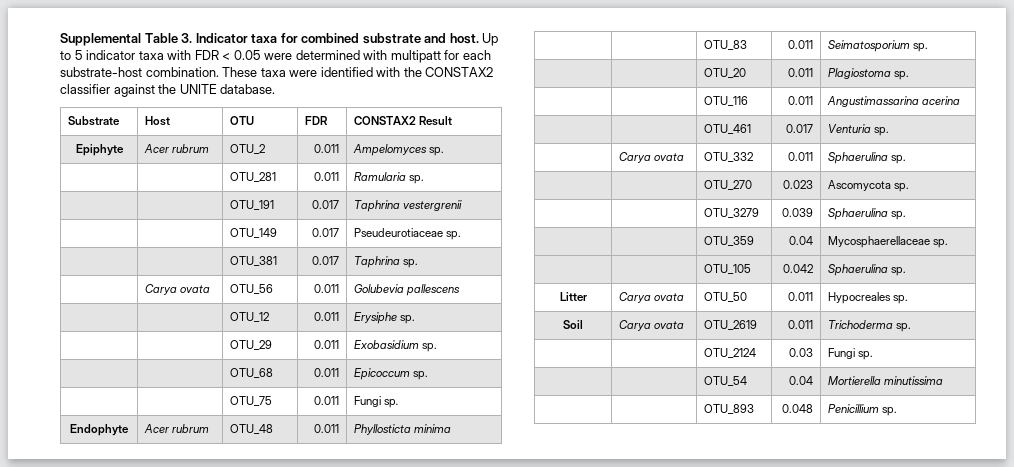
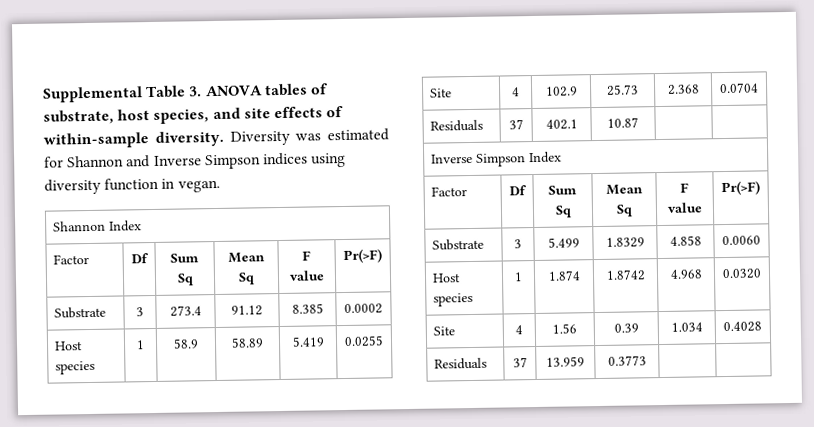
[195,33,499,46] [60,50,491,63] [60,67,494,77] [60,84,276,97] [68,116,121,126] [145,116,171,126] [230,116,255,125] [305,116,329,125] [354,116,453,126] [75,144,124,156] [144,144,210,153] [230,144,266,154] [313,144,339,153] [353,144,445,156] [230,172,277,182] [313,172,339,181] [354,172,425,184] [230,200,275,210] [311,200,339,209] [354,200,463,212] [230,228,278,238] [311,228,339,237] [354,228,462,240] [230,256,278,266] [311,256,339,265] [354,256,419,268] [145,284,211,295] [230,284,274,294] [313,284,339,293] [354,284,461,296] [230,312,270,322] [313,312,339,321] [354,312,416,324] [230,340,273,350] [313,340,339,349] [354,340,438,352] [230,368,274,378] [313,368,339,377] [354,368,429,380] [230,396,273,406] [313,396,339,405] [354,396,400,408] [70,424,129,436] [144,424,210,433] [230,424,274,434] [313,424,339,433] [354,424,452,435] [704,40,748,50] [787,40,813,49] [828,40,929,52] [704,68,747,78] [787,68,813,77] [828,68,910,80] [704,96,749,106] [787,96,813,105] [827,96,961,107] [704,124,752,134] [785,124,813,133] [828,124,890,136] [619,152,685,163] [704,152,754,162] [787,152,813,161] [828,152,907,164] [704,180,753,190] [782,180,813,189] [828,180,910,192] [704,208,760,218] [781,208,813,217] [828,208,907,220] [704,236,755,246] [788,236,813,245] [828,236,949,248] [704,264,752,274] [782,264,813,273] [828,264,907,276] [559,292,587,301] [619,292,685,303] [704,292,748,302] [787,292,813,301] [828,292,909,304] [563,320,583,329] [619,320,685,331] [704,320,758,330] [787,320,813,329] [828,320,912,332] [704,348,757,358] [788,348,813,357] [828,348,874,360] [704,376,748,386] [788,376,813,385] [828,376,944,385] [704,404,755,414] [781,404,813,413] [828,404,898,416] Indicator taxa for combined substrate and host. Up to 5 indicator taxa with FDR < 0.05 were determined with multipatt for each substrate-host combination. These taxa were identified with the CONSTAX2 classifier against the UNITE database. // Substrate | Host | OTU | FDR | CONSTAX2 Result // Epiphyte | Acer rubrum | OTU_2 | 0.011 | Ampelomyces sp. // | | OTU_281 | 0.011 | Ramularia sp. // | | OTU_191 | 0.017 | Taphrina vestergrenii // | | OTU_149 | 0.017 | Pseudeurotiaceae sp. // | | OTU_381 | 0.017 | Taphrina sp. // | Carya ovata | OTU_56 | 0.011 | Golubevia pallescens // | | OTU_12 | 0.011 | Erysiphe sp. // | | OTU_29 | 0.011 | Exobasidium sp. // | | OTU_68 | 0.011 | Epicoccum sp. // | | OTU_75 | 0.011 | Fungi sp. // Endophyte | Acer rubrum | OTU_48 | 0.011 | Phyllosticta minima // | | OTU_83 | 0.011 | Seimatosporium sp. // | | OTU_20 | 0.011 | Plagiostoma sp. // | | OTU_116 | 0.011 | Angustimassarina acerina // | | OTU_461 | 0.017 | Venturia sp. // | Carya ovata | OTU_332 | 0.011 | Sphaerulina sp. // | | OTU_270 | 0.023 | Ascomycota sp. // | | OTU_3279 | 0.039 | Sphaerulina sp. // | | OTU_359 | 0.04 | Mycosphaerellaceae sp. // | | OTU_105 | 0.042 | Sphaerulina sp. // Litter | Carya ovata | OTU_50 | 0.011 | Hypocreales sp. // Soil | Carya ovata | OTU_2619 | 0.011 | Trichoderma sp. // | | OTU_2124 | 0.03 | Fungi sp. // | | OTU_54 | 0.04 | Mortierella minutissima // | | OTU_893 | 0.048 | Penicillium sp. -> [204,83,328,97] [43,105,344,125] [43,128,389,149] [44,152,347,170] [44,177,220,195] [52,220,142,232] [52,254,89,265] [131,253,149,264] [170,253,199,263] [176,273,194,286] [227,252,265,263] [238,272,255,285] [302,250,311,261] [289,270,325,281] [343,248,382,263] [53,306,106,319] [136,307,144,317] [169,305,202,317] [231,305,263,316] [291,303,324,314] [344,303,383,314] [53,341,83,351] [54,360,95,375] [136,340,145,350] [173,338,199,349] [231,337,264,348] [291,336,325,347] [344,335,384,347] [429,88,452,98] [512,87,520,97] [545,86,578,97] [607,84,639,96] [667,84,700,95] [719,82,759,94] [429,119,483,132] [508,119,524,130] [545,119,578,130] [607,117,639,128] [430,151,562,167] [430,186,467,197] [509,185,527,196] [548,185,577,195] [554,205,572,218] [605,184,643,195] [616,204,633,217] [680,182,689,193] [667,202,703,213] [721,180,760,196] [431,238,484,251] [514,239,522,249] [547,237,580,248] [605,237,645,248] [669,235,702,246] [722,235,761,246] [431,273,461,283] [432,292,473,307] [514,272,523,282] [547,270,581,281] [605,269,646,281] [669,269,703,279] [722,268,762,280] [432,326,455,336] [515,325,523,335] [552,323,577,334] [613,323,639,333] [670,322,703,332] [723,321,762,333] [433,357,487,370] [512,357,528,368] [546,356,585,367] [607,355,647,366] ANOVA tables of substrate, host species, and site effects of within-sample diversity. Diversity was estimated for Shannon and Inverse Simpson indices using diversity function in vegan. // Shannon Index // Factor | Df | Sum Sq | Mean Sq | F value | Pr(>F) // Substrate | 3 | 273.4 | 91.12 | 8.385 | 0.0002 // Host species | 1 | 58.9 | 58.89 | 5.419 | 0.0255 // Site | 4 | 102.9 | 25.73 | 2.368 | 0.0704 // Residuals | 37 | 402.1 | 10.87 | | // Inverse Simpson Index // Factor | Df | Sum Sq | Mean Sq | F value | Pr(>F) // Substrate | 3 | 5.499 | 1.8329 | 4.858 | 0.0060 // Host species | 1 | 1.874 | 1.8742 | 4.968 | 0.0320 // Site | 4 | 1.56 | 0.39 | 1.034 | 0.4028 // Residuals | 37 | 13.959 | 0.3773 | |

